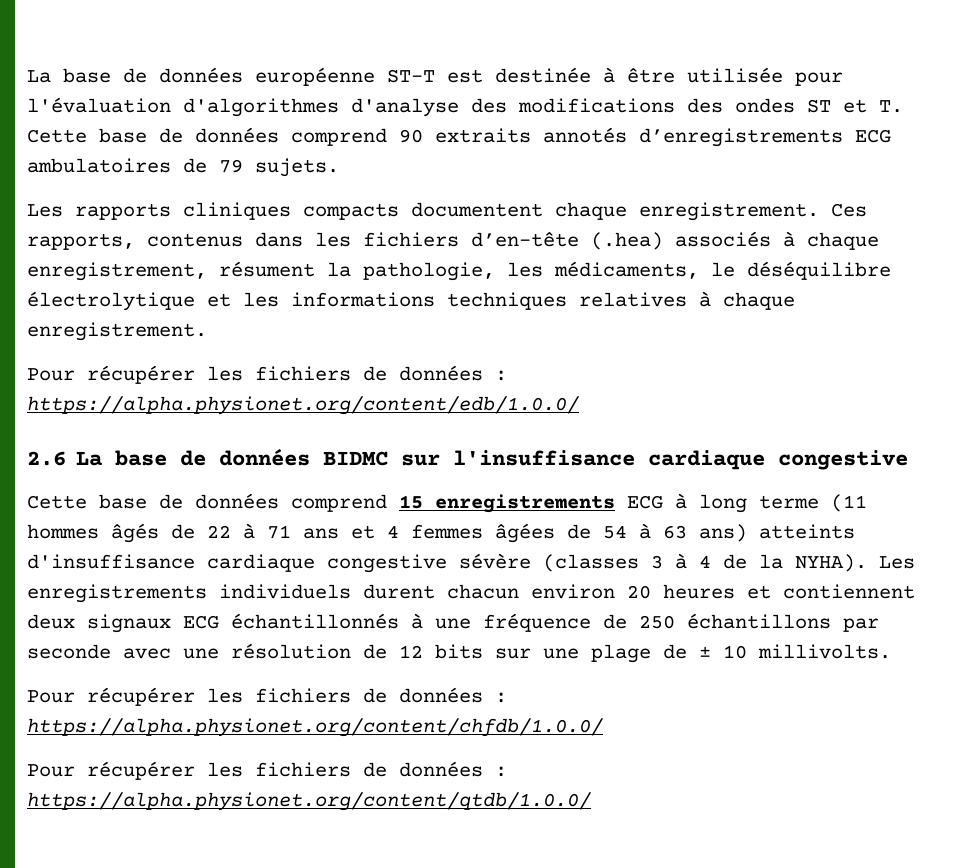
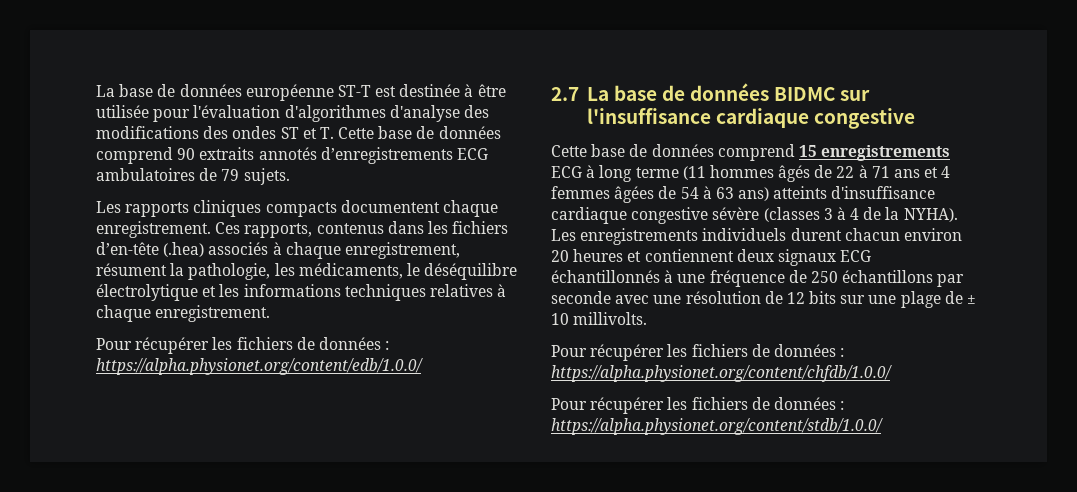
[27,451,66,466] 2.6 -> [551,87,579,101] 2.7
[27,792,592,811] https://alpha.physionet.org/content/qtdb/1.0.0/ -> [551,418,883,435] https://alpha.physionet.org/content/stdb/1.0.0/

